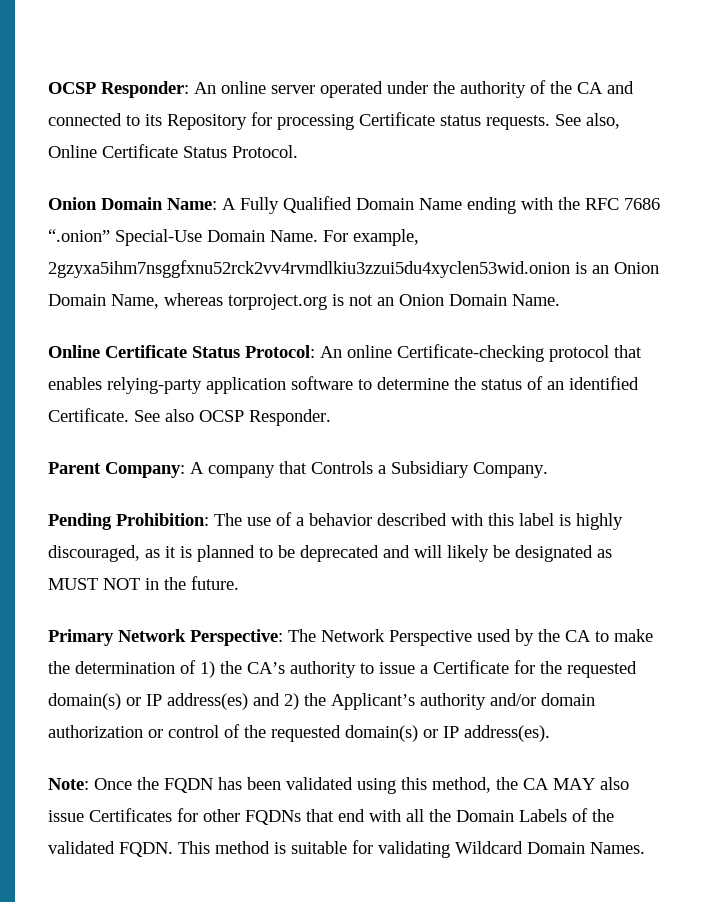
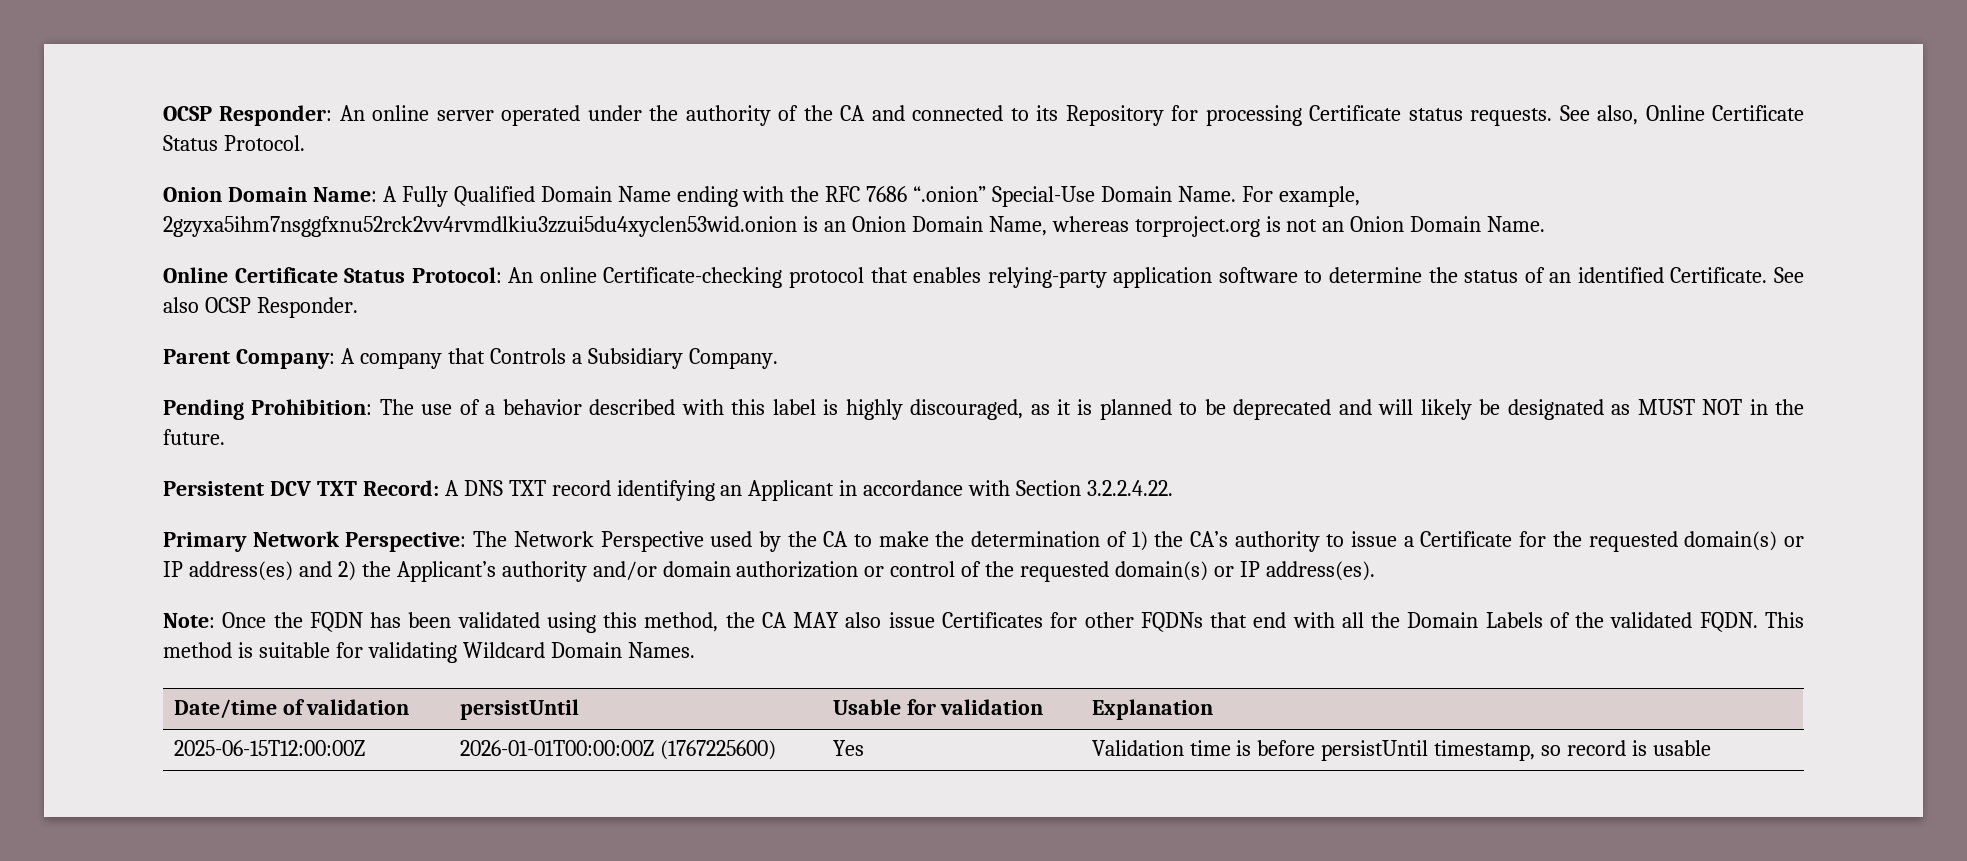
(239, 583) none -> [163,480,1174,501] // Persistent DCV TXT Record: A DNS TXT record identifying an Applicant in accordance with Section 3.2.2.4.22.
(645, 848) none -> [173,699,410,719] [459,699,579,720] [832,699,1044,715] [1091,699,1213,720] [173,740,365,756] [459,740,776,760] [832,740,864,756] [1091,740,1712,761] // Date/time of validation | persistUntil | Usable for validation | Explanation // 2025-06-15T12:00:00Z | 2026-01-01T00:00:00Z (1767225600) | Yes | Validation time is before persistUntil timestamp, so record is usable

